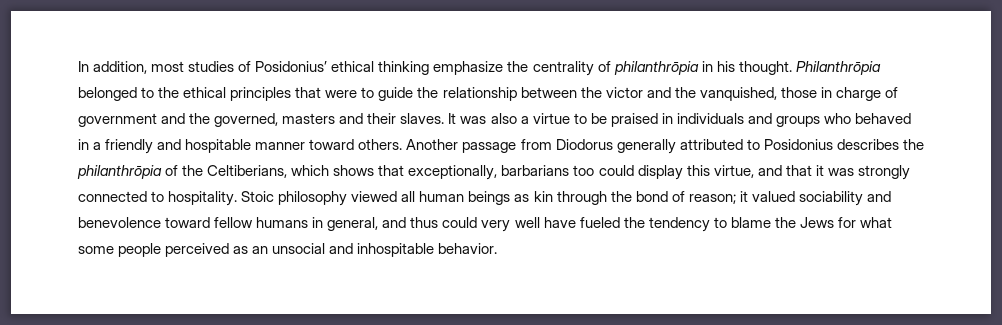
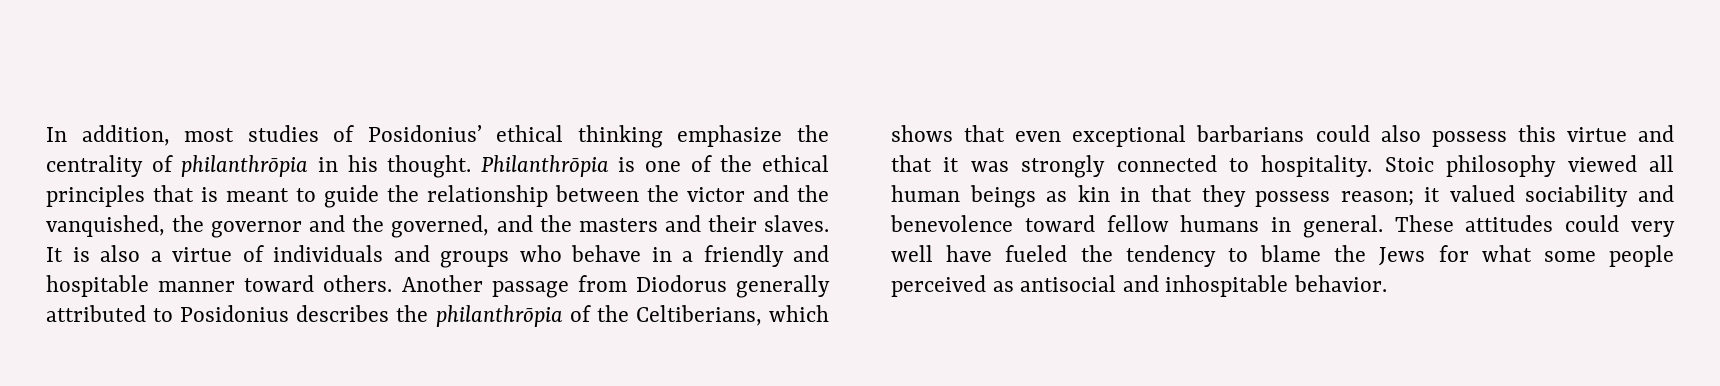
[78,87,155,101] belonged to -> [618,155,712,172] is one of
[325,90,358,98] were -> [201,187,289,202] is meant
[780,87,898,101] [78,113,157,127] those in charge of government -> [172,215,303,238] the governor
(279, 120) none -> [496,215,572,232] and the
[460,116,487,124] was -> [72,247,90,262] is
[573,113,673,127] to be praised in -> [242,245,264,262] of
[855,113,912,124] behaved -> [571,245,641,262] behave
[408,165,754,180] exceptionally, barbarians too could display this virtue, -> [1015,125,1627,147] even exceptional barbarians could also possess this virtue
[556,191,685,205] through the bond of -> [1120,185,1331,207] in that they possess
[327,217,439,231] general, and thus -> [1302,215,1554,238] general. These attitudes
[252,243,326,254] an unsocial -> [1020,275,1117,292] antisocial

